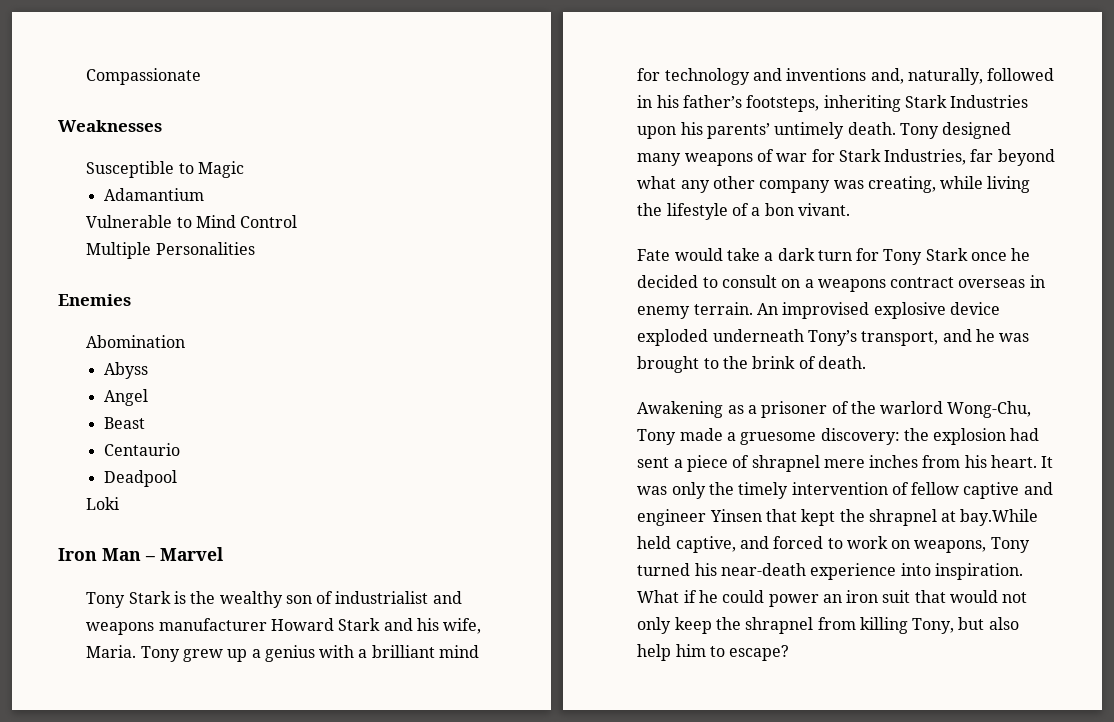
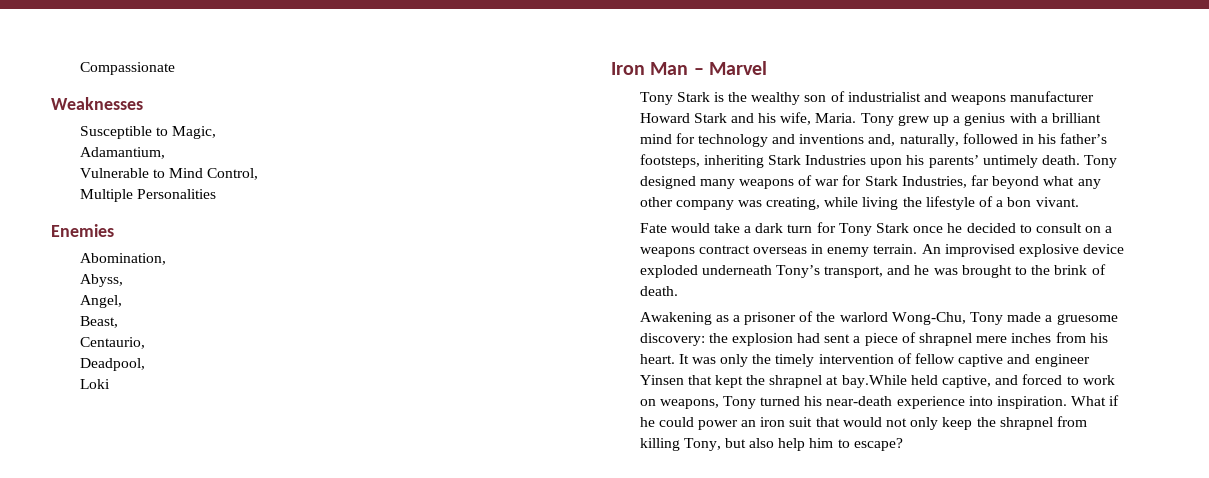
[197,161,244,178] [103,188,204,201] Magic // Adamantium -> [171,126,216,139] [79,147,165,159] Magic, // Adamantium,
[240,215,298,228] Control -> [207,168,259,180] Control,
[86,335,186,348] [103,362,148,379] [103,389,148,406] [103,417,145,429] [103,443,180,456] [103,470,177,487] Abomination // Abyss // Angel // Beast // Centaurio // Deadpool -> [79,253,166,265] [79,274,123,287] [79,295,122,308] [79,316,118,328] [79,337,145,349] [79,358,145,371] Abomination, // Abyss, // Angel, // Beast, // Centaurio, // Deadpool,

